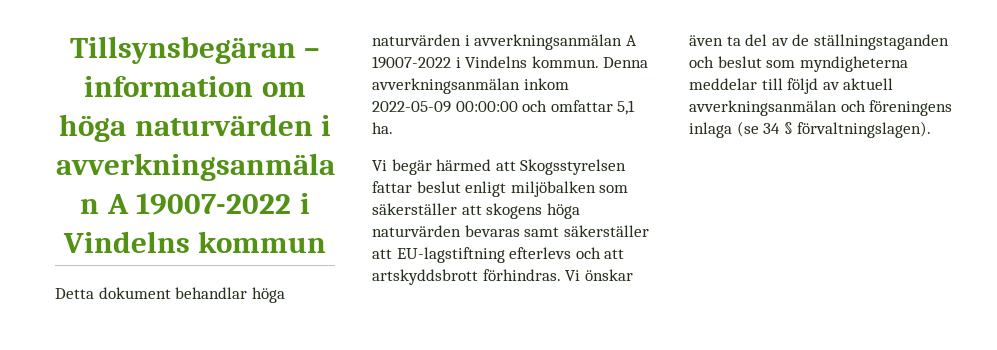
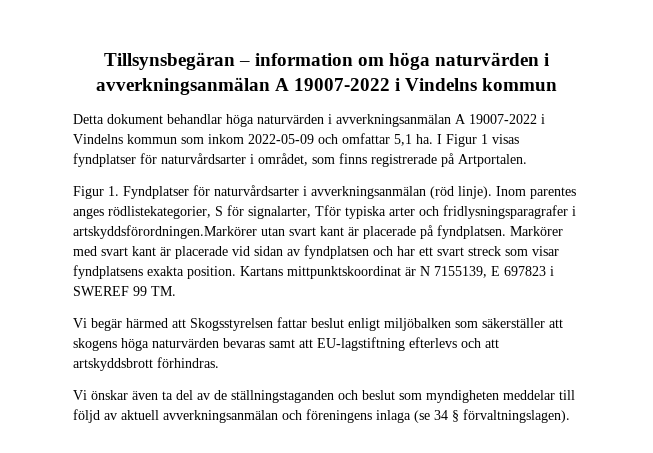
[531,56,649,68] [372,78,520,94] kommun. Denna avverkningsanmälan -> [127,134,204,144] kommun som
[455,101,518,112] 00:00:00 -> (314, 139) none
(393, 128) none -> [437,134,519,147] [73,153,527,167] [73,185,576,199] [73,205,576,219] [73,225,563,239] [73,245,559,259] [73,265,554,279] [73,286,176,296] I Figur 1 visas fyndplatser för naturvårdsarter i området, som finns registrerade på Artportalen. // Figur 1. Fyndplatser för naturvårdsarter i avverkningsanmälan (röd linje). Inom parentes anges rödlistekategorier, S för signalarter, Tför typiska arter och fridlysningsparagrafer i artskyddsförordningen.Markörer utan svart kant är placerade på fyndplatsen. Markörer med svart kant är placerade vid sidan av fyndplatsen och har ett svart streck som visar fyndplatsens exakta position. Kartans mittpunktskoordinat är N 7155139, E 697823 i SWEREF 99 TM.
[563,225,649,237] säkerställer -> (295, 343) none
(561, 275) none -> (219, 362) //
[799,56,908,72] myndigheterna -> [426,390,499,403] myndigheten

